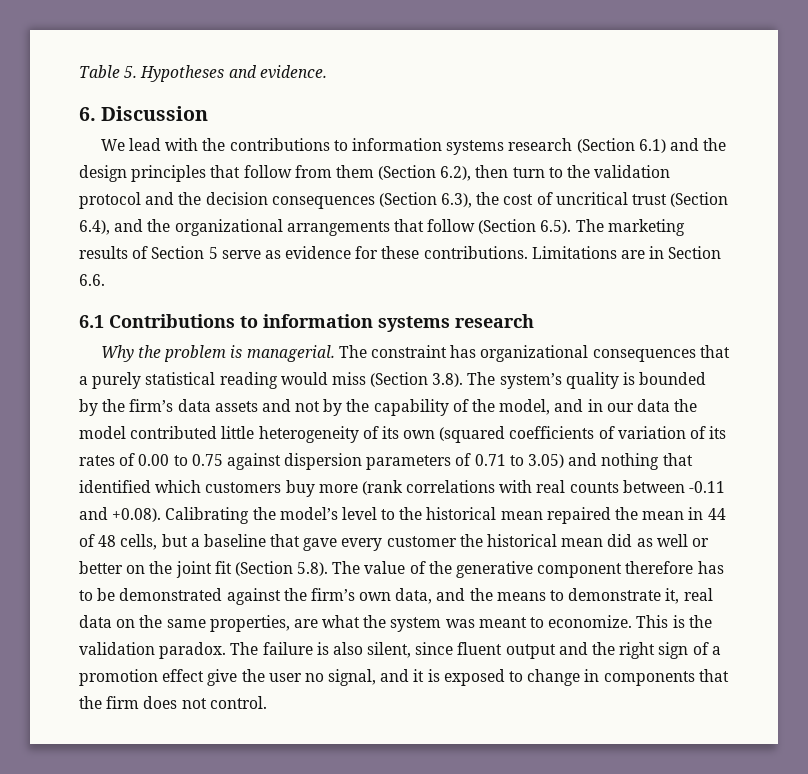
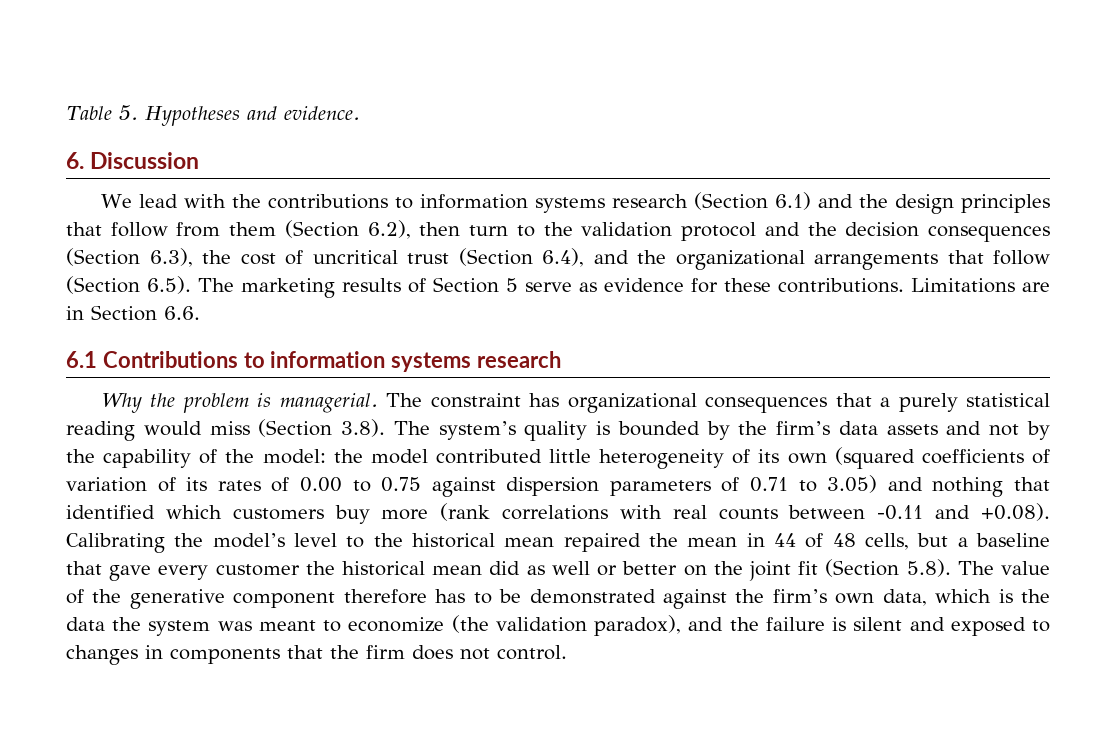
[499,399,670,415] model, and in our data -> [262,449,326,464] model:
[436,588,713,604] [79,615,361,632] and the means to demonstrate it, real data on the same properties, are what -> [935,589,1050,603] [66,617,105,631] which is the data
[548,615,712,628] [79,642,721,659] [79,669,440,686] economize. This is the validation paradox. The failure is also silent, since fluent output and the right sign of a promotion effect give the user no signal, and it is -> [348,615,945,636] economize (the validation paradox), and the failure is silent and
[527,669,581,686] change -> [66,645,138,665] changes

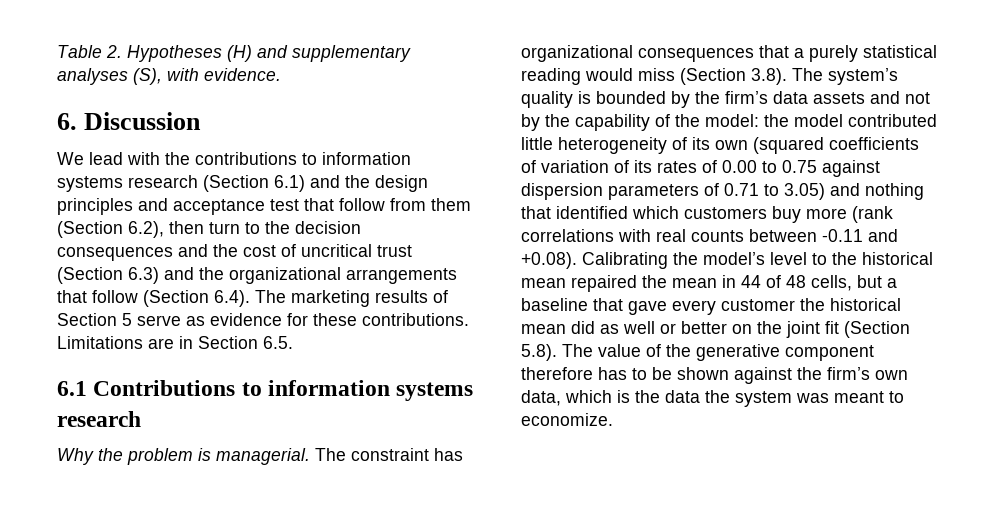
[118,105,277,126] 5. Hypotheses and -> [106,45,411,62] [57,68,199,85] 2. Hypotheses (H) and supplementary analyses (S), with
(1050, 203) none -> [138,198,299,215] and acceptance test
[581,222,1050,242] [66,248,193,267] validation protocol and the decision consequences (Section 6.3), -> [295,221,361,234] [57,244,208,261] decision consequences and
[542,248,584,267] 6.4), -> [128,267,159,284] 6.3)
[147,276,191,294] 6.5). -> [214,290,250,307] 6.4).
[164,306,200,320] 6.6. -> [263,336,293,349] 6.5.
[529,589,656,604] demonstrated -> [677,367,729,380] shown
[348,615,1051,636] [66,645,567,665] economize (the validation paradox), and the failure is silent and exposed to changes in components that the firm does not control. -> [521,413,613,426] economize.

